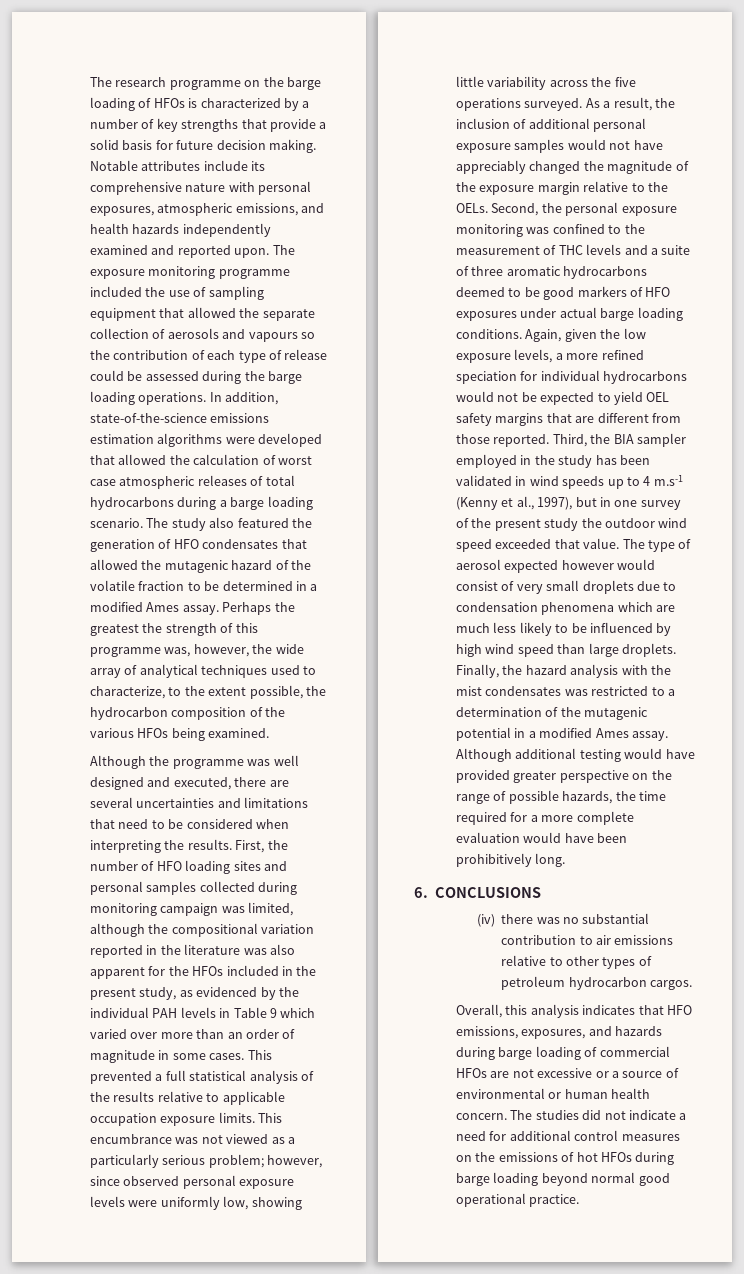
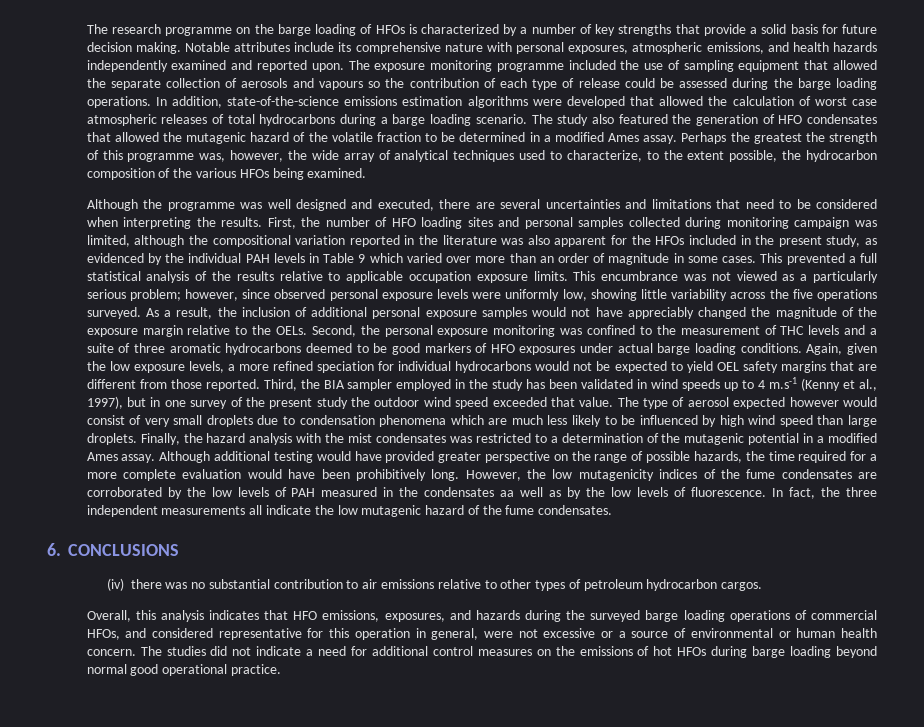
(566, 860) none -> [465,469,878,481] [86,487,878,499] [86,505,613,517] However, the low mutagenicity indices of the fume condensates are corroborated by the low levels of PAH measured in the condensates aa well as by the low levels of fluorescence. In fact, the three independent measurements all indicate the low mutagenic hazard of the fume condensates.
[498,1046,581,1060] barge loading -> [566,610,790,622] the surveyed barge loading operations
[456,1068,510,1078] HFOs are -> [86,628,513,640] HFOs, and considered representative for this operation in general, were

